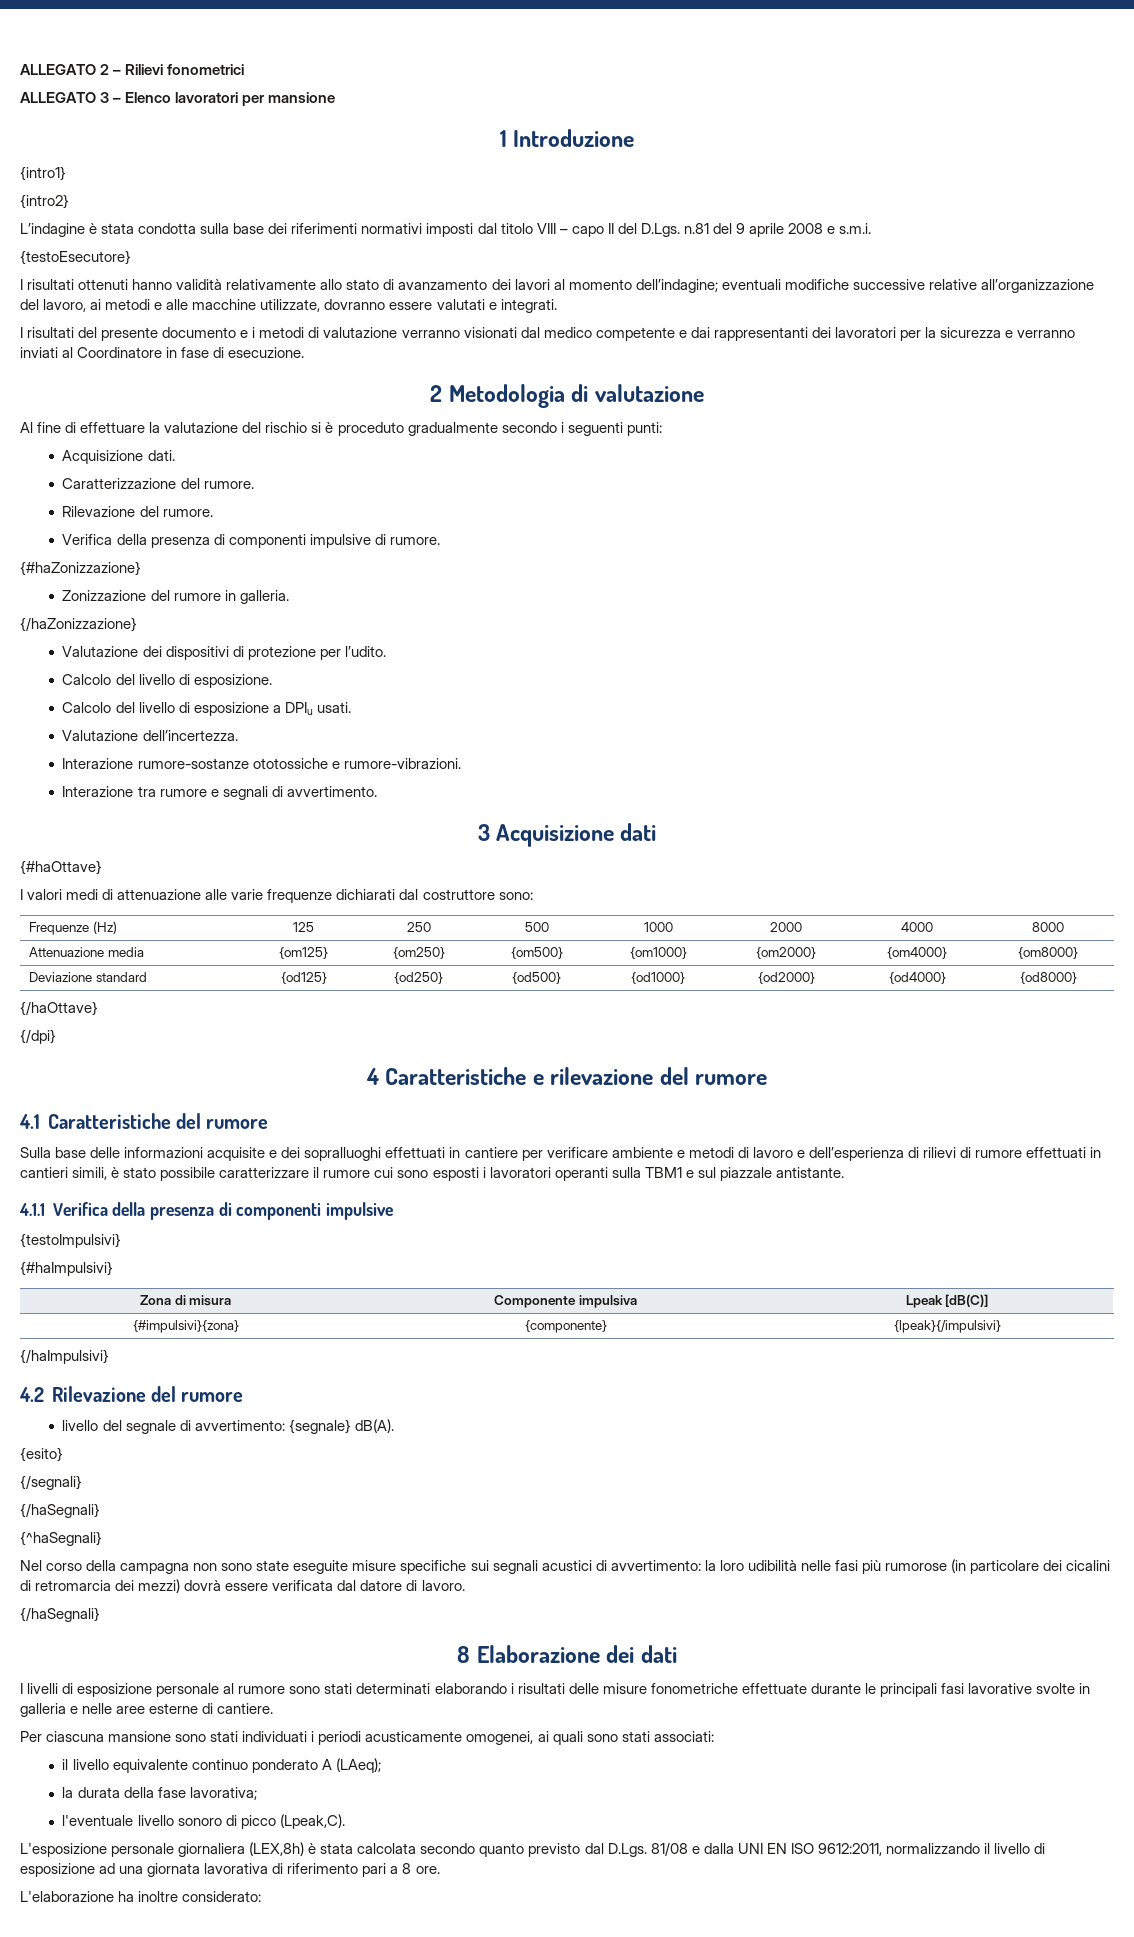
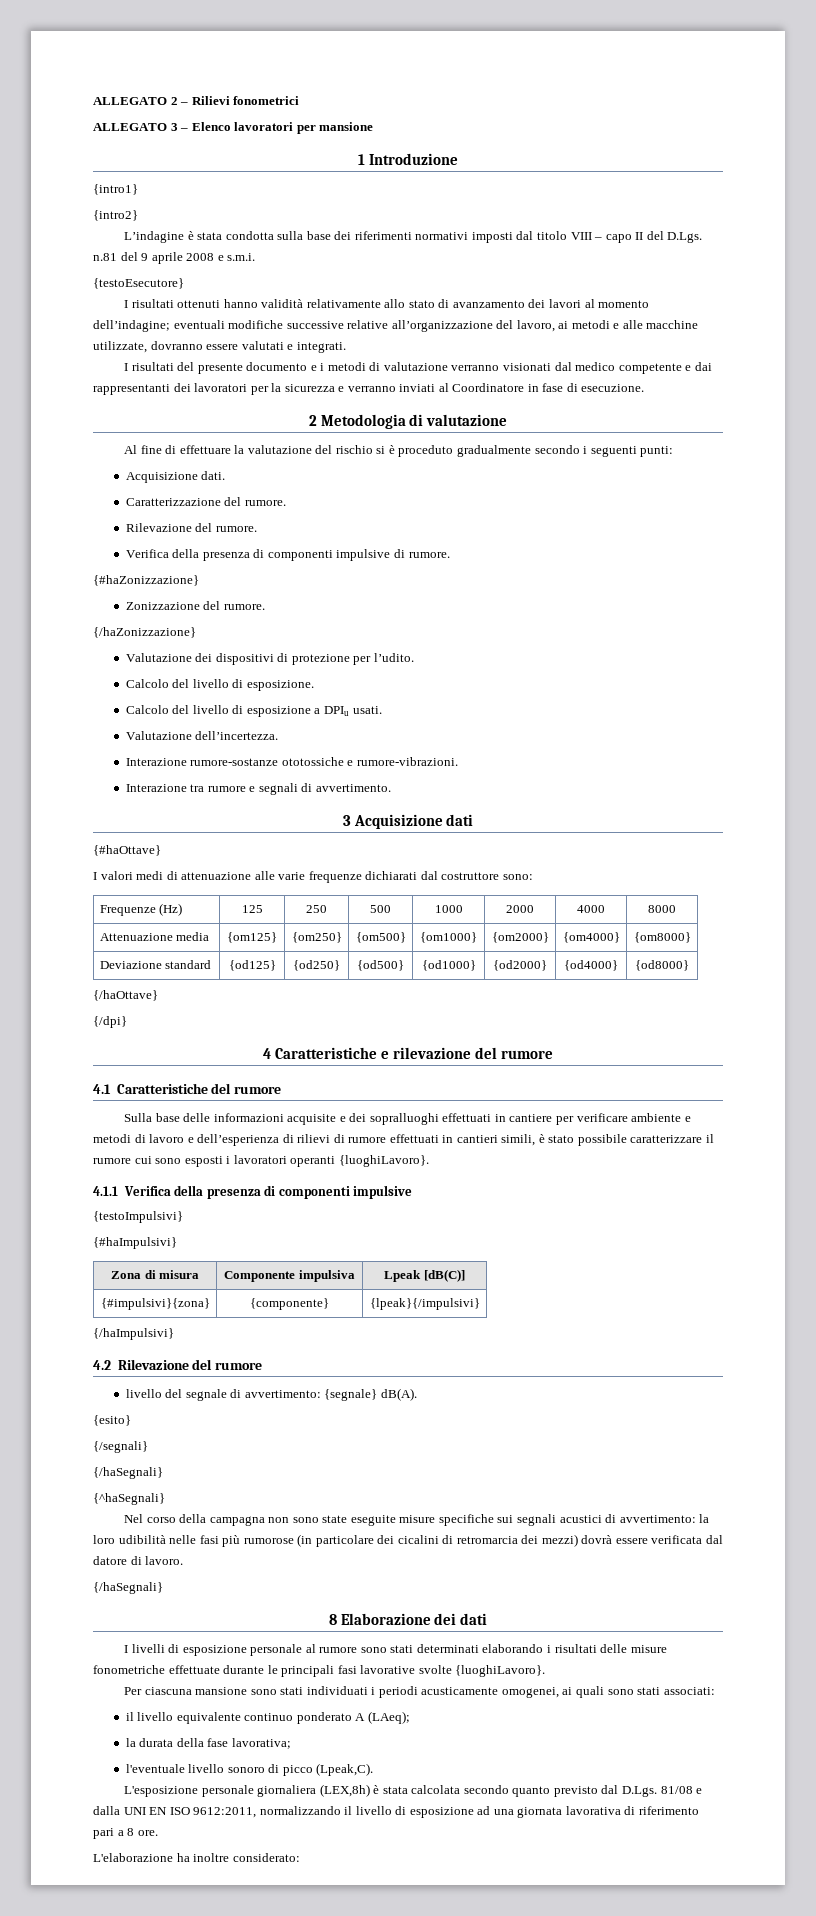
[173,590,289,604] rumore in galleria. -> [223,604,265,610] rumore.
[611,1167,844,1181] sulla TBM1 e sul piazzale antistante. -> [338,1155,429,1167] {luoghiLavoro}.
[1079,1683,1091,1694] [20,1703,274,1717] in galleria e nelle aree esterne di cantiere. -> [455,1665,546,1677] {luoghiLavoro}.

